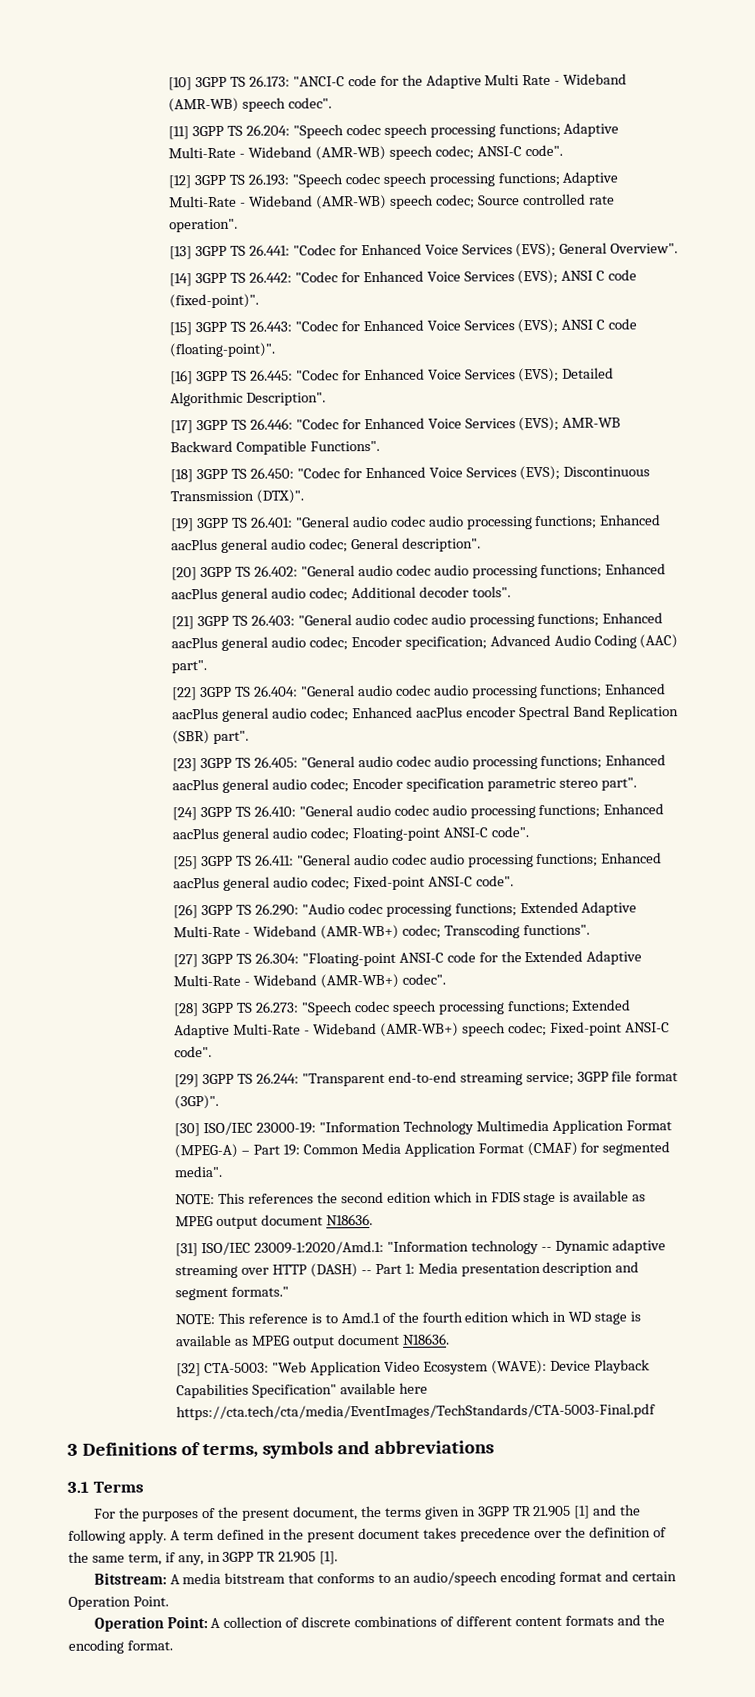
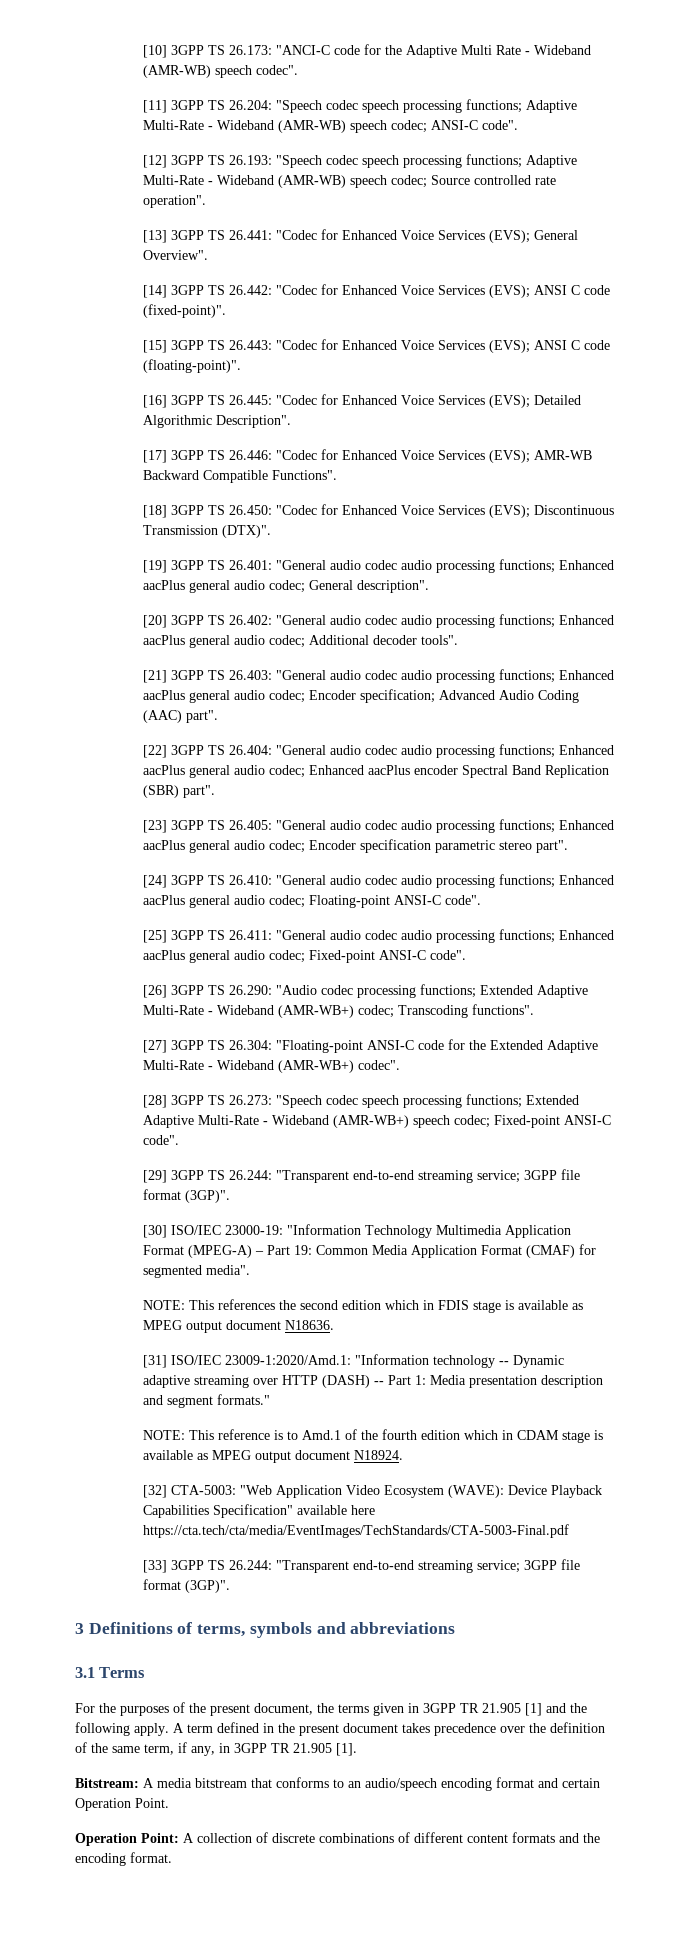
[568,1311,642,1325] [175,1333,450,1349] WD stage is available as MPEG output document N18636. -> [517,1430,604,1443] [143,1450,404,1463] CDAM stage is available as MPEG output document N18924.
(657, 1412) none -> [143,1559,581,1573] [143,1579,231,1593] // [33] 3GPP TS 26.244: "Transparent end-to-end streaming service; 3GPP file format (3GP)".

